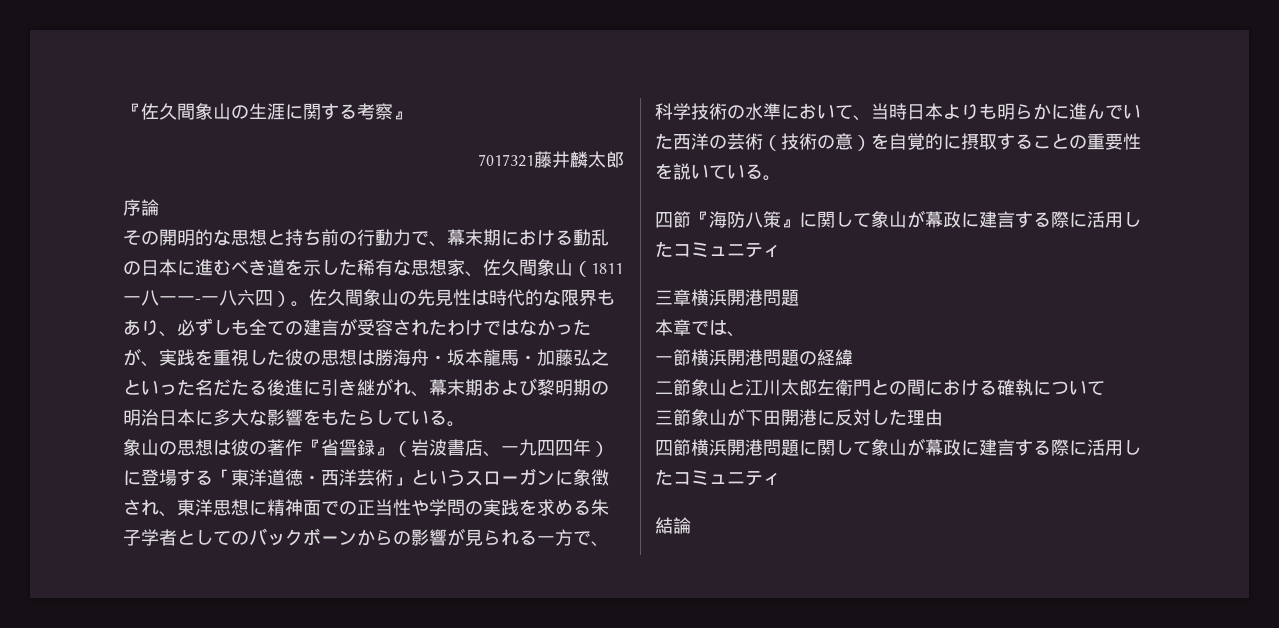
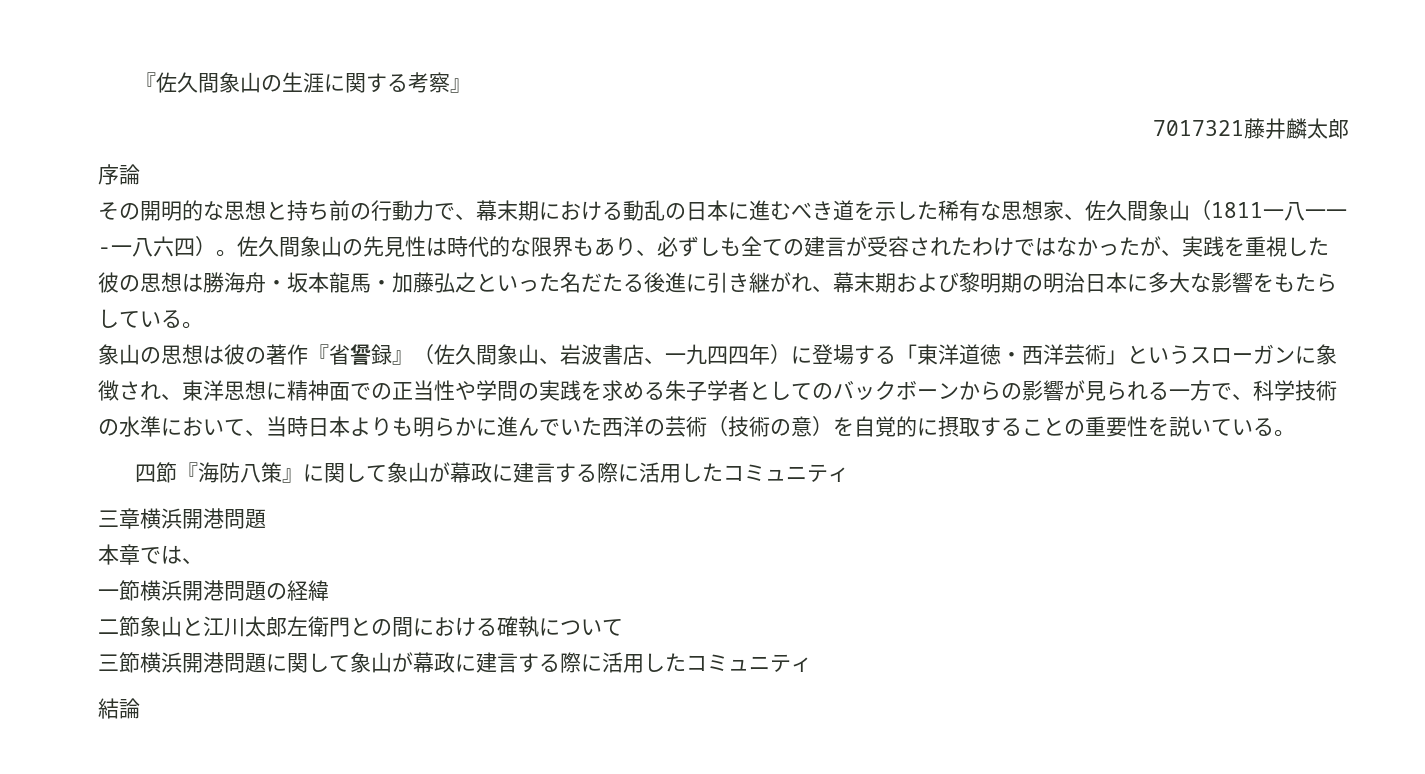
(411, 449) none -> [434,344,560,365] 佐久間象山、
[691,408,943,426] [655,439,691,456] 象山が下田開港に反対した理由 // 四節 -> (140, 662) none

